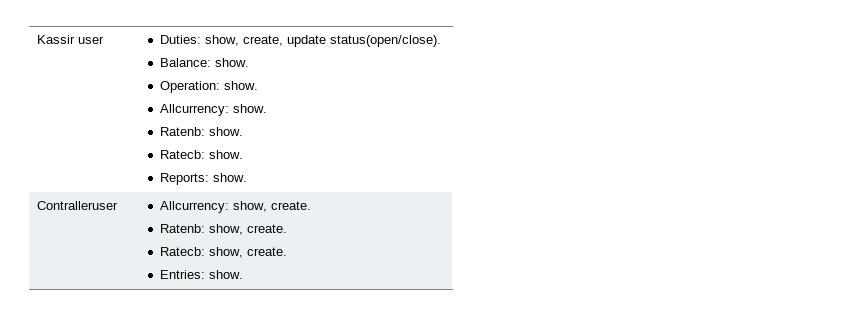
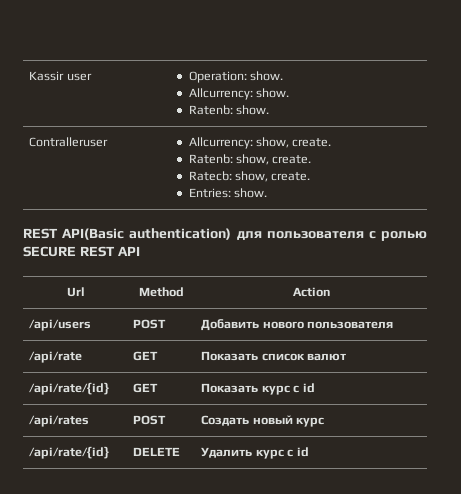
[159,35,441,47] [159,58,249,67] Duties: show, create, update status(open/close). // Balance: show. // -> (92, 77) none
[159,150,243,159] [159,173,247,185] // Ratecb: show. // Reports: show. -> (270, 110) none
(243, 274) none -> [23,228,427,241] [23,246,140,257] [66,287,85,297] [139,287,184,297] [292,287,330,297] [29,319,92,331] [133,319,167,329] [201,319,394,331] [29,351,83,363] [133,351,159,361] [201,351,347,361] [29,382,110,395] [133,383,159,393] [201,383,315,395] [29,415,90,427] [133,415,167,425] [201,415,325,427] [29,446,110,459] [133,447,181,456] [201,447,309,459] // REST API(Basic authentication) для пользователя с ролью SECURE REST API // Url | Method | Action // /api/users | POST | Добавить нового пользователя // /api/rate | GET | Показать список валют // /api/rate/{id} | GET | Показать курс с id // /api/rates | POST | Создать новый курс // /api/rate/{id} | DELETE | Удалить курс с id

